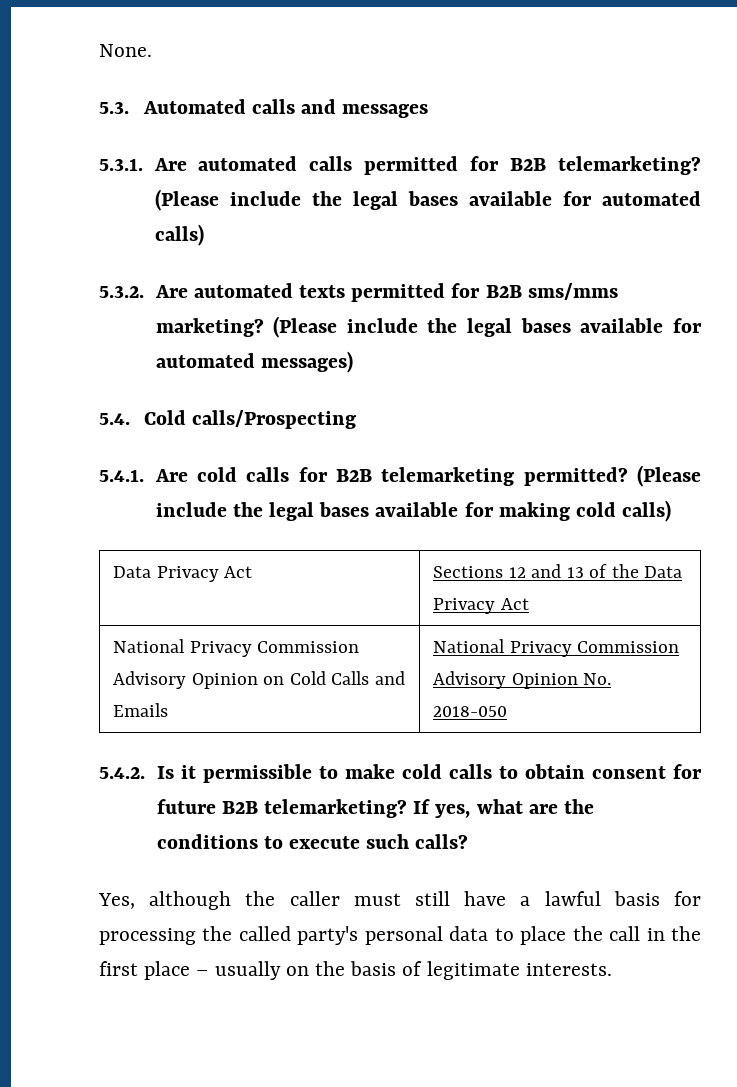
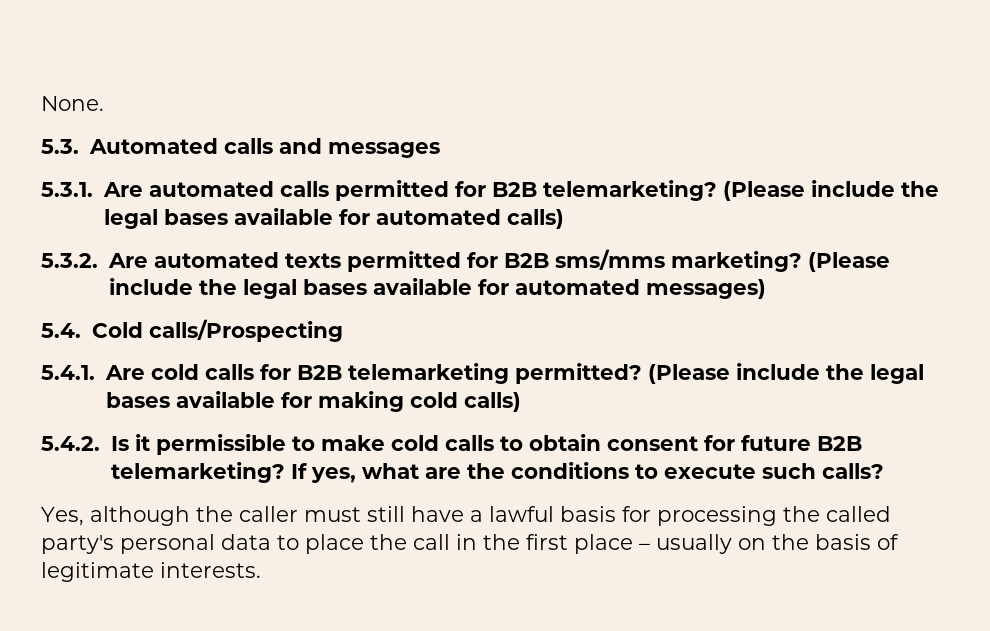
[113,566,253,582] [433,564,683,578] [433,598,529,614] [113,639,360,657] [113,671,405,689] [113,703,169,717] [433,639,680,657] [433,671,612,689] [433,706,508,717] // Data Privacy Act | Sections 12 and 13 of the Data Privacy Act // National Privacy Commission Advisory Opinion on Cold Calls and Emails | National Privacy Commission Advisory Opinion No. 2018-050 -> (521, 402) none

